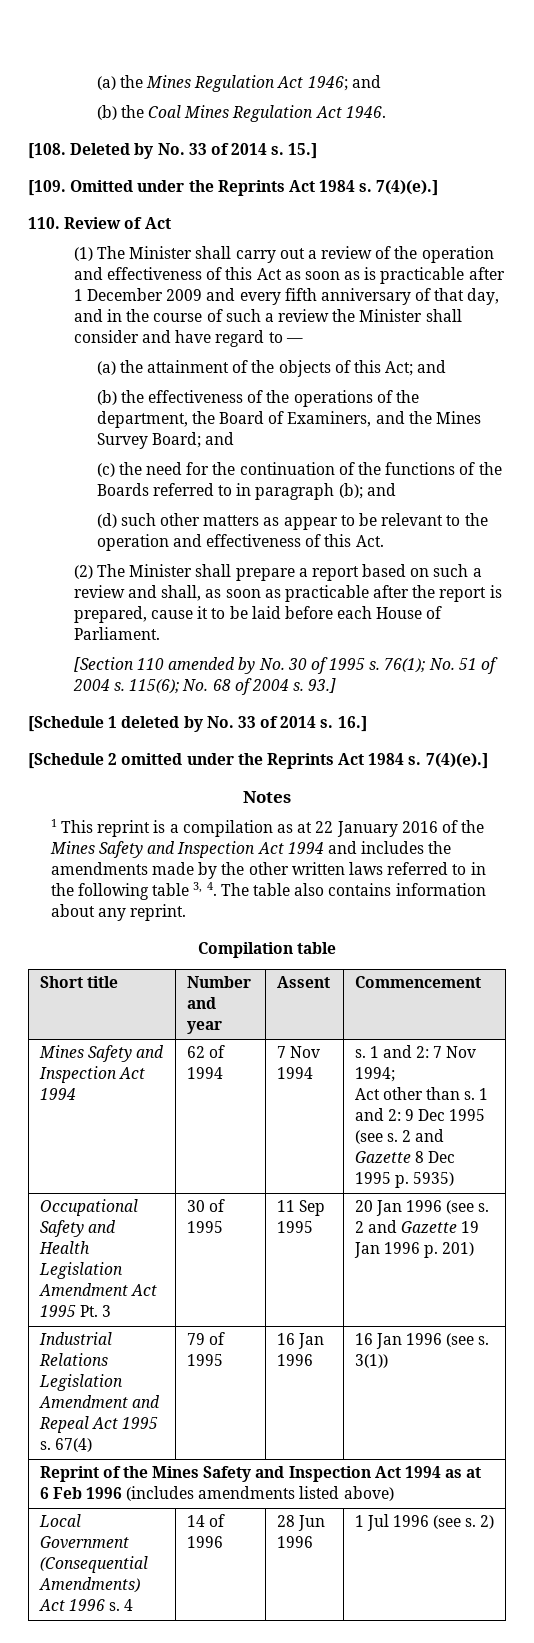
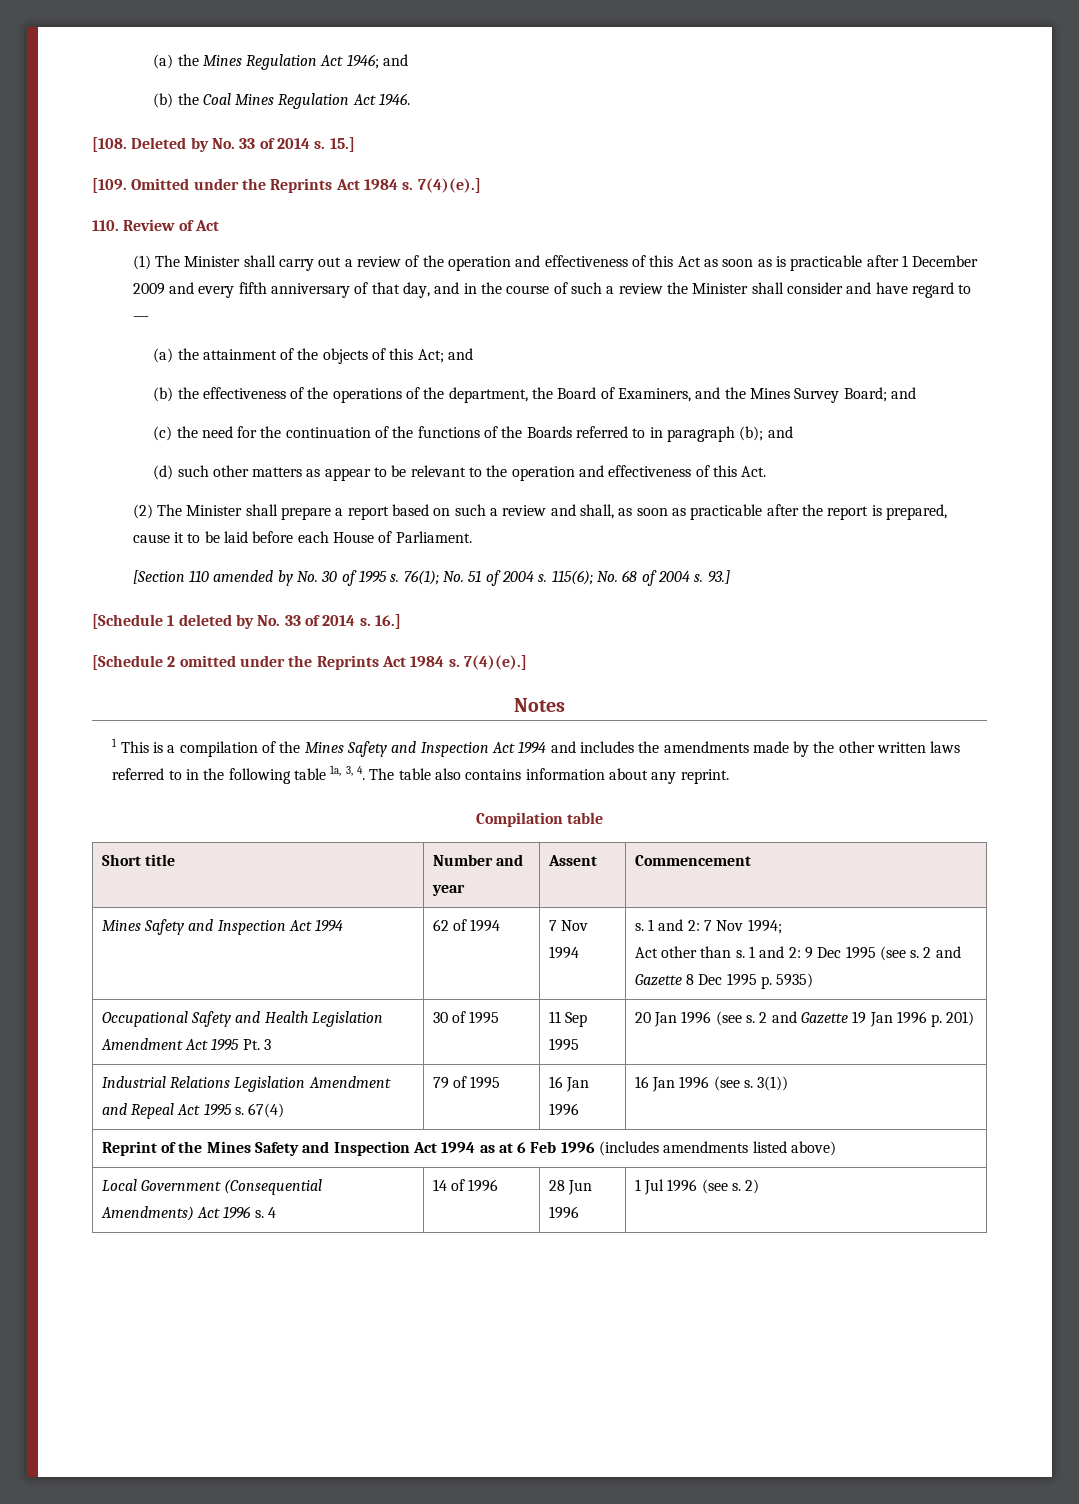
[97,820,151,837] reprint -> (149, 747) none
[277,821,438,837] as at 22 January 2016 -> (258, 749) none
(190, 889) none -> [330,765,342,776] 1a,

